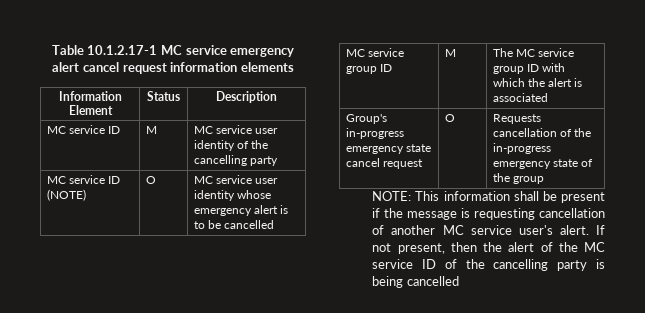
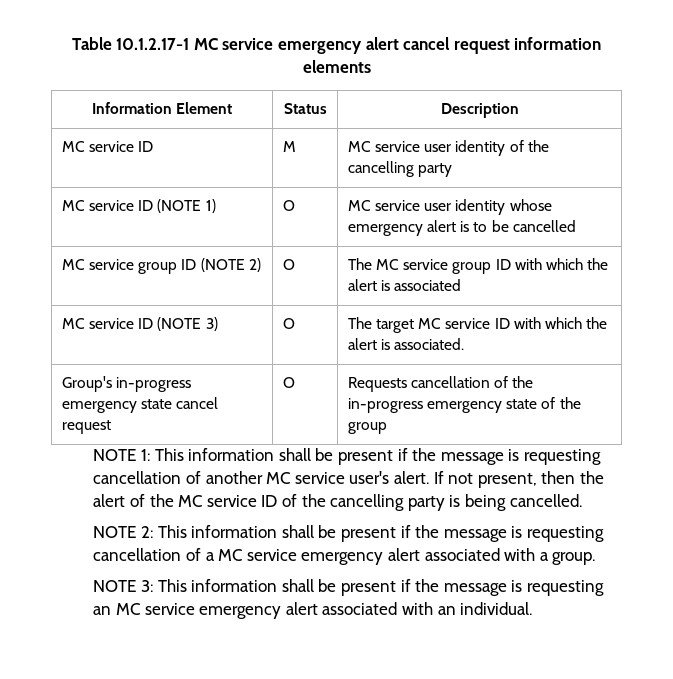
[46,189,86,201] (NOTE) -> [157,199,216,213] (NOTE 1)
[444,49,456,57] | M -> [200,258,261,272] [282,259,295,270] (NOTE 2) | O
(548, 97) none -> [61,317,218,331] [282,318,295,329] [347,317,608,333] [347,338,465,350] // MC service ID (NOTE 3) | O | The target MC service ID with which the alert is associated.
[372,191,412,201] NOTE: -> [93,449,151,461] NOTE 1:
[406,276,459,286] cancelled -> [509,494,582,507] [93,525,604,542] [93,548,596,565] [93,579,604,596] [93,602,533,619] cancelled. // NOTE 2: This information shall be present if the message is requesting cancellation of a MC service emergency alert associated with a group. // NOTE 3: This information shall be present if the message is requesting an MC service emergency alert associated with an individual.

